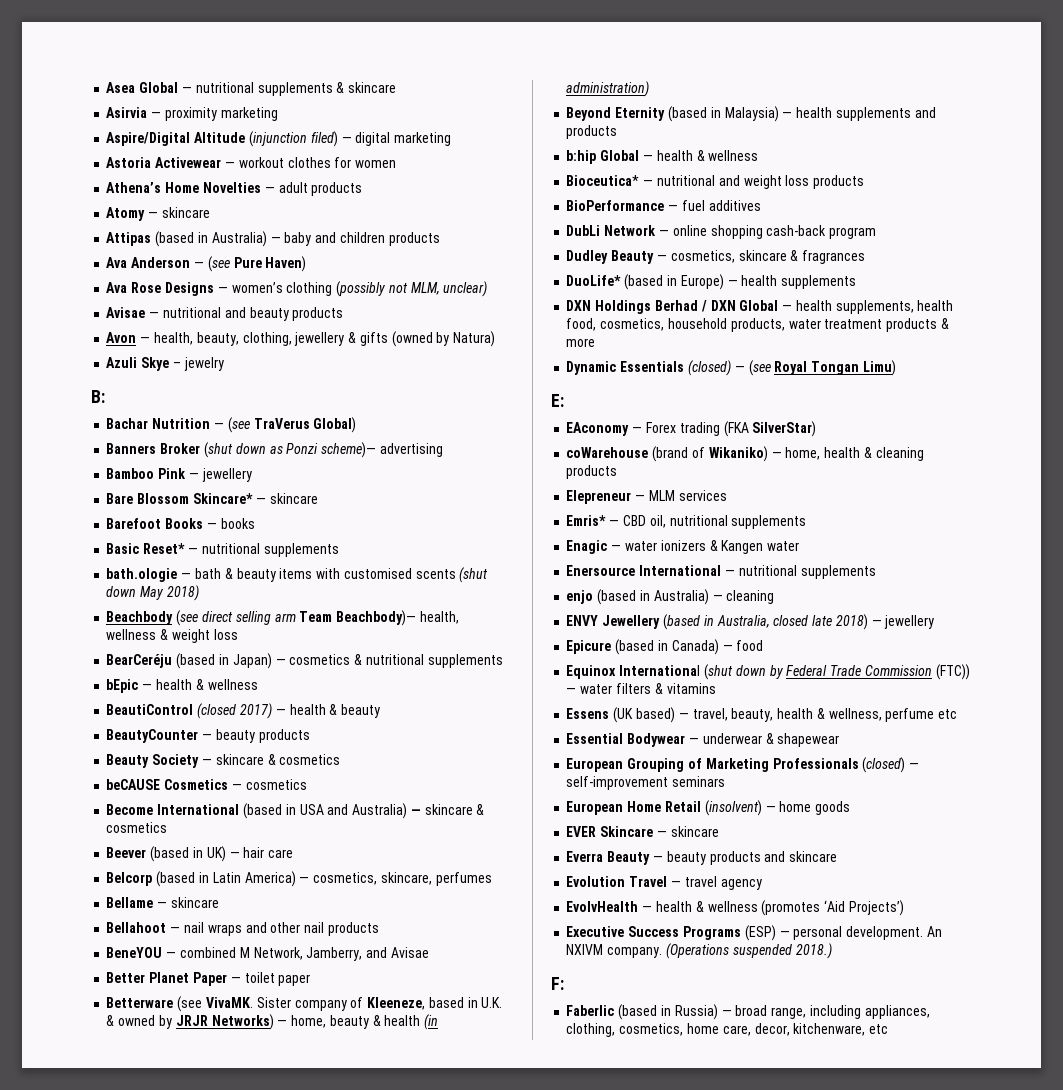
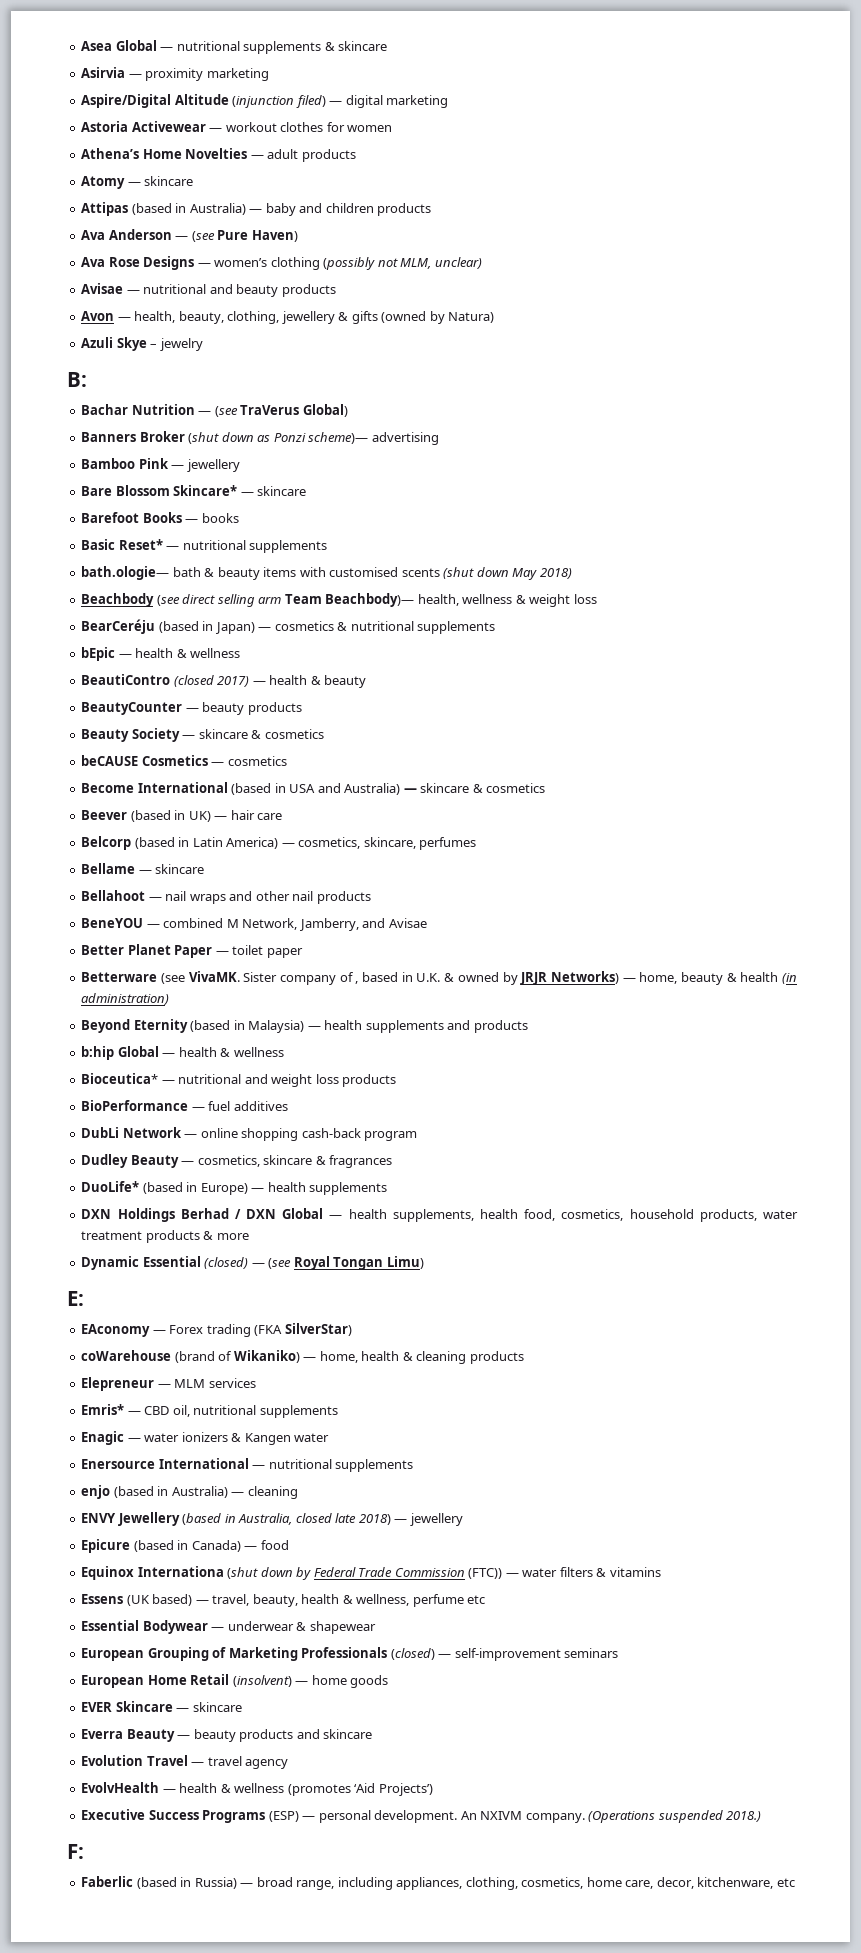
[106,568,192,582] bath.ologie — -> [81,566,170,580] bath.ologie—
[106,704,194,715] BeautiControl -> [81,674,171,685] BeautiContro
[367,997,426,1010] Kleeneze, -> [355,981,359,984] ,
[620,361,685,372] Essentials -> [142,1256,201,1267] Essential
[619,665,701,676] International -> [137,1566,224,1577] Internationa

